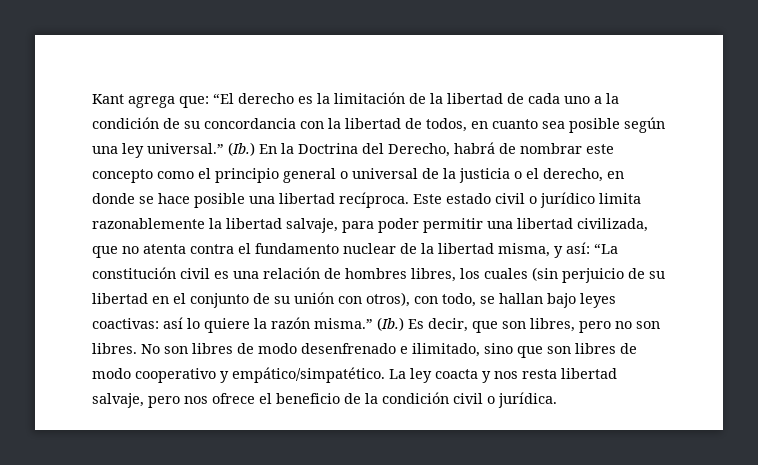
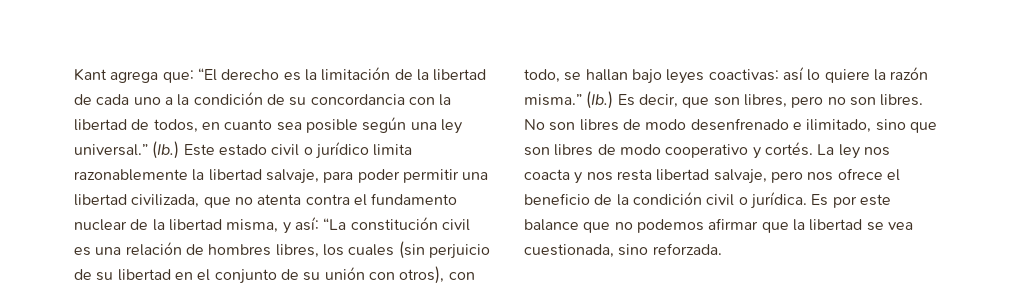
[259,142,614,157] [92,168,624,183] [92,192,409,208] En la Doctrina del Derecho, habrá de nombrar este concepto como el principio general o universal de la justicia o el derecho, en donde se hace posible una libertad recíproca. -> (180, 150) none
[232,367,385,383] empático/simpatético. -> [764,142,813,156] cortés.
(432, 375) none -> [863,147,890,156] nos
(557, 400) none -> [811,194,891,208] [524,218,913,233] [524,243,722,258] Es por este balance que no podemos afirmar que la libertad se vea cuestionada, sino reforzada.

